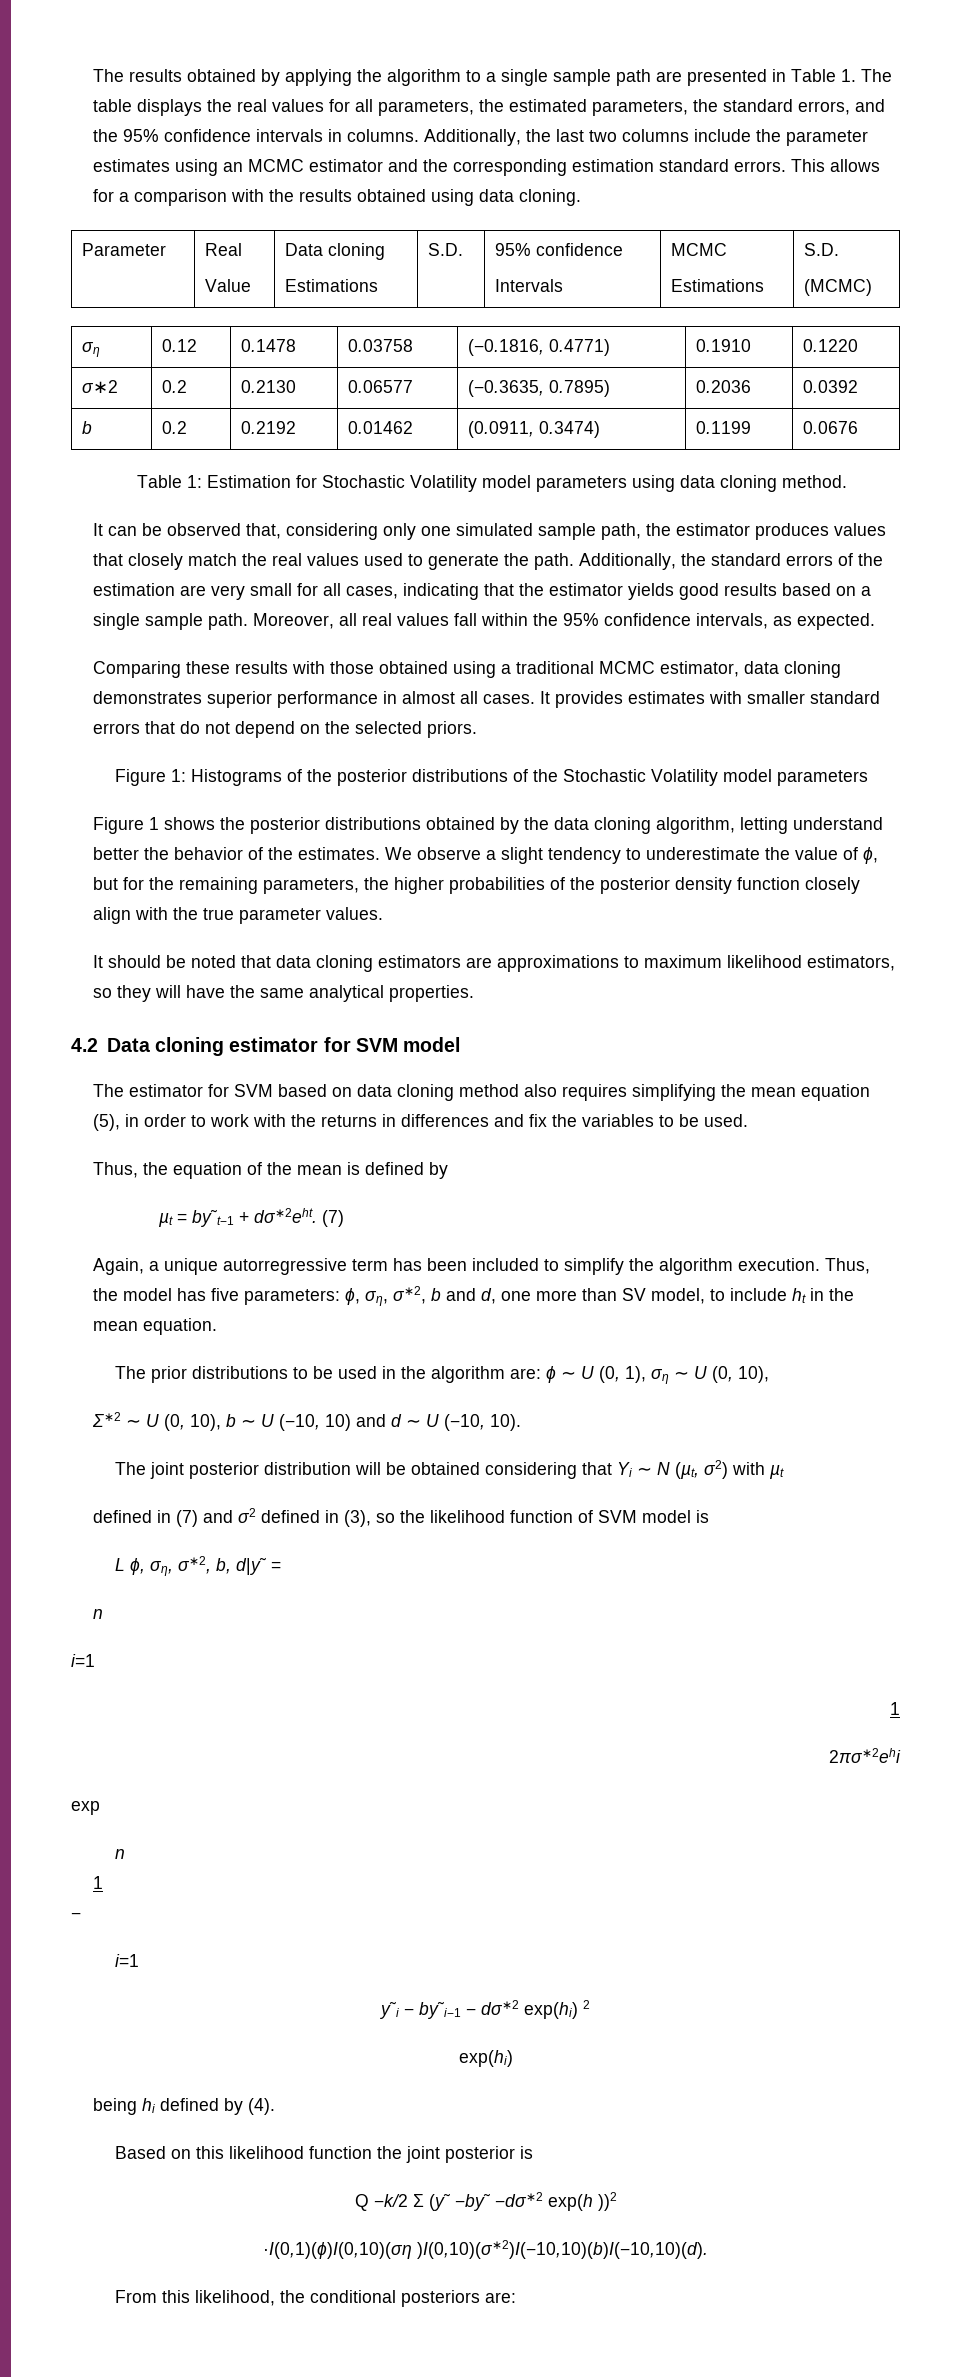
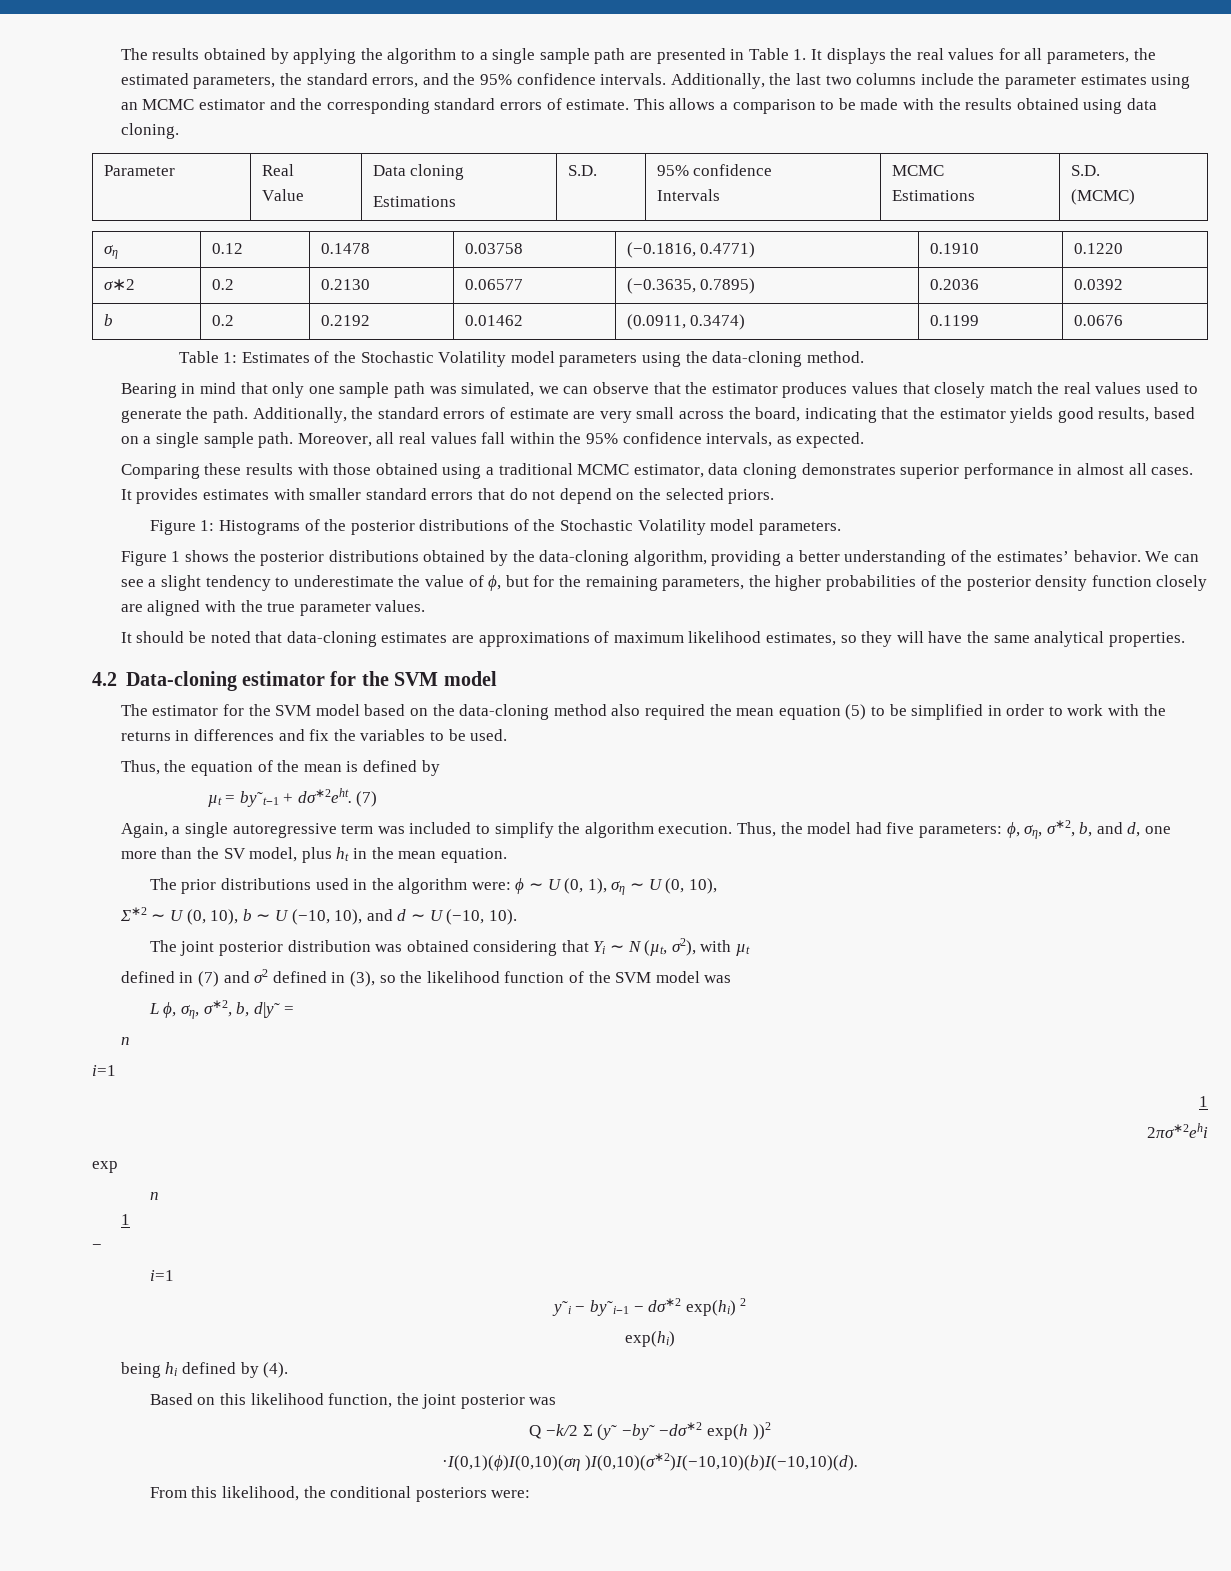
[861,69,893,82] [93,99,133,112] The table -> [810,49,822,60] It
[256,129,420,142] intervals in columns. -> [600,73,667,85] intervals.
[572,159,787,172] estimation standard errors. -> [434,98,630,110] standard errors of estimate.
[93,189,115,202] for -> (716, 104) none
(228, 197) none -> [820,98,899,110] to be made
[207,475,318,488] Estimation for -> [241,351,357,363] Estimates of the
[680,475,778,492] data cloning -> [685,351,803,367] the data-cloning
[93,523,642,540] It can be observed that, considering only one simulated sample path, -> [120,382,681,398] Bearing in mind that only one sample path was simulated, we can observe that
[858,553,884,566] [93,583,176,596] the estimation -> [509,408,569,419] estimate
[297,583,399,599] for all cases, -> [678,407,801,422] across the board,
[724,583,778,596] results -> [1098,407,1150,422] results,
[777,770,869,786] parameters -> [758,521,841,535] parameters.
[554,817,884,834] [93,847,482,860] data cloning algorithm, letting understand better the behavior of the estimates. We observe -> [539,550,1199,566] [120,579,144,587] data-cloning algorithm, providing a better understanding of the estimates’ behavior. We can see
[93,907,132,924] align -> [120,600,201,616] are aligned
[276,955,462,972] data cloning estimators -> [286,631,448,647] data-cloning estimates
[624,956,640,968] to -> [594,631,610,643] of
[807,955,896,971] estimators, -> [765,632,836,646] estimates,
[106,1037,351,1056] Data cloning estimator for -> [125,671,389,691] Data-cloning estimator for the
[234,1084,871,1101] [93,1114,121,1131] SVM based on data cloning method also requires simplifying the mean equation (5), -> [248,704,984,720] the SVM model based on the data-cloning method also required the mean equation (5) to be simplified
[164,1258,468,1275] unique autorregressive term has been -> [185,822,405,838] single autoregressive term was
[177,1288,207,1301] has -> [855,822,882,834] had
[431,1288,442,1301] b -> [1079,822,1093,837] b,
(618, 1294) none -> [197,847,220,859] the
[710,1288,788,1301] to include -> [301,847,332,863] plus
[293,1366,334,1379] to be -> (311, 884) none
[510,1368,542,1379] are: -> [471,882,511,890] were:
[325,1414,352,1431] 10) -> [334,909,363,925] 10),
[355,1462,407,1475] will be -> [375,944,403,952] was
[704,1460,729,1479] σ2) -> [671,938,696,956] σ2),
[598,1510,710,1523] SVM model is -> [588,971,732,983] the SVM model was
[309,2146,373,2159] function -> [328,1393,393,1408] function,
[520,2146,534,2159] is -> [529,1397,557,1405] was
[485,2292,517,2303] are: -> [491,1490,531,1498] were:

